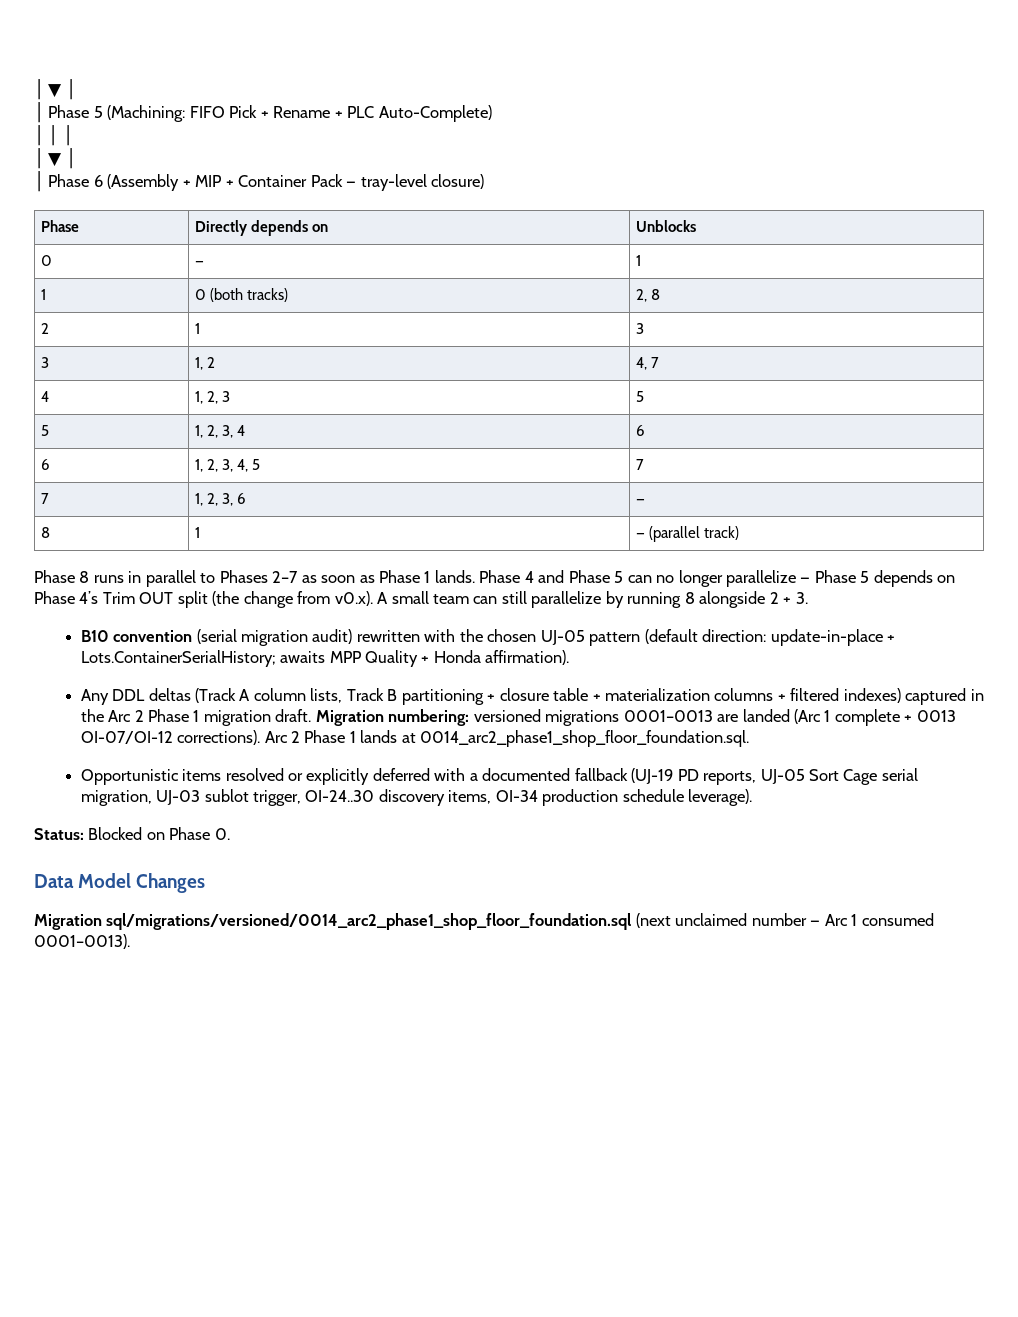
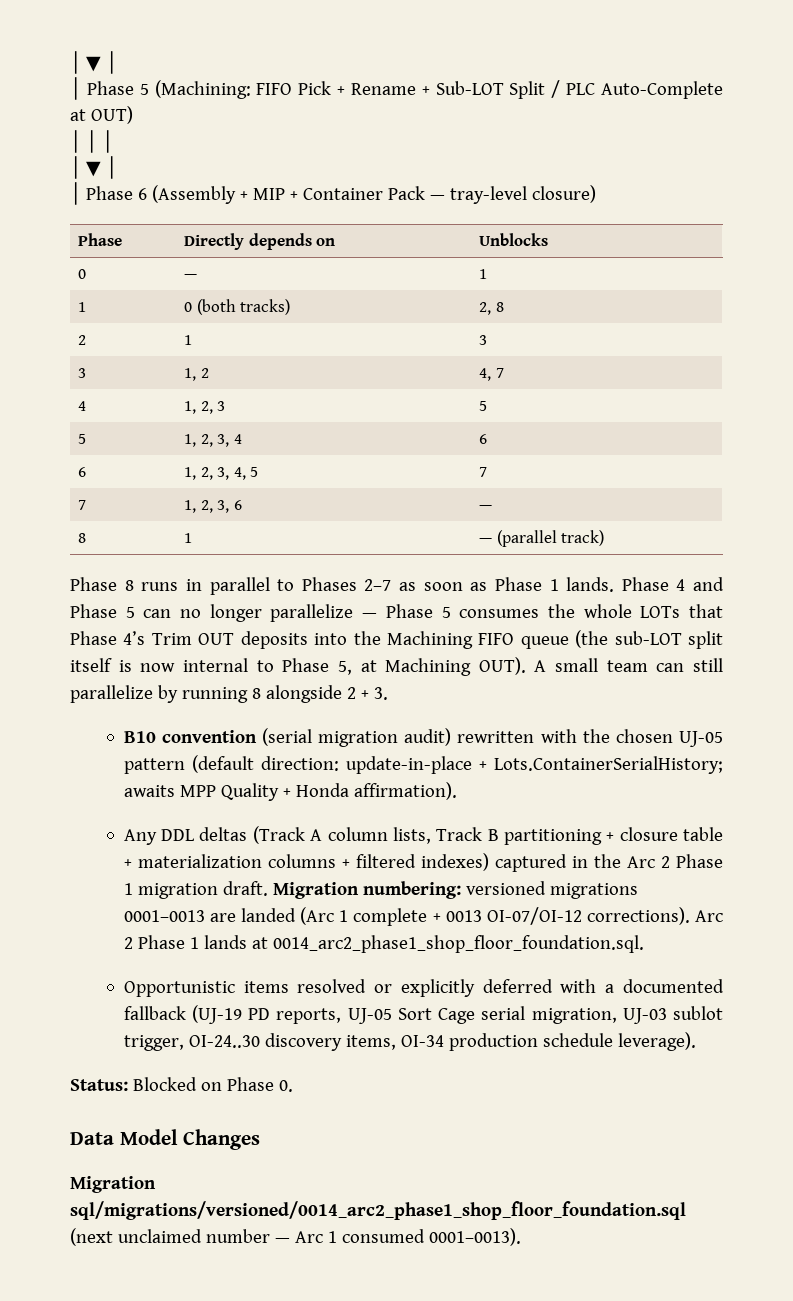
[347,105,492,122] PLC Auto-Complete) -> [435,80,723,99] [70,106,133,124] Sub-LOT Split / PLC Auto-Complete at OUT)
[873,570,956,587] [34,591,373,608] depends on Phase 4’s Trim OUT split (the change from v0.x). -> [459,604,724,618] [70,630,723,649] [70,657,526,676] consumes the whole LOTs that Phase 4’s Trim OUT deposits into the Machining FIFO queue (the sub-LOT split itself is now internal to Phase 5, at Machining OUT).

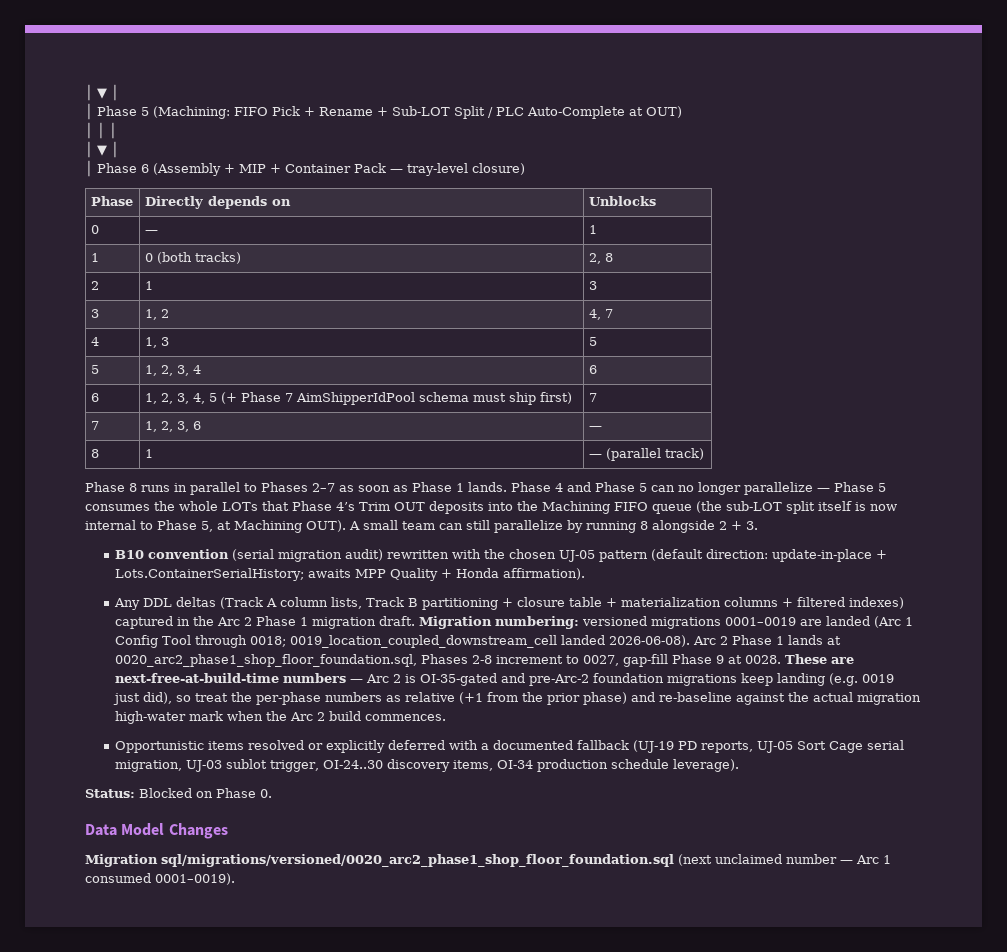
[200,401,213,414] 2, -> (157, 342) none
(259, 472) none -> [220,392,572,405] (+ Phase 7 AimShipperIdPool schema must ship first)
[123,910,205,922] 0001–0013 -> [725,617,797,626] 0001–0019
[353,907,690,926] complete + 0013 OI-07/OI-12 corrections). -> [115,635,691,648] Config Tool through 0018; 0019_location_coupled_downstream_cell landed 2026-06-08).
[272,935,644,953] 0014_arc2_phase1_shop_floor_foundation.sql. -> [115,654,855,667] [115,673,895,686] [113,692,922,705] [115,711,447,724] 0020_arc2_phase1_shop_floor_foundation.sql, Phases 2-8 increment to 0027, gap-fill Phase 9 at 0028. These are next-free-at-build-time numbers — Arc 2 is OI-35-gated and pre-Arc-2 foundation migrations keep landing (e.g. 0019 just did), so treat the per-phase numbers as relative (+1 from the prior phase) and re-baseline against the actual migration high-water mark when the Arc 2 build commences.
[70,1201,686,1220] sql/migrations/versioned/0014_arc2_phase1_shop_floor_foundation.sql -> [161,854,674,867] sql/migrations/versioned/0020_arc2_phase1_shop_floor_foundation.sql
[428,1228,521,1246] 0001–0013). -> [155,873,235,885] 0001–0019).

